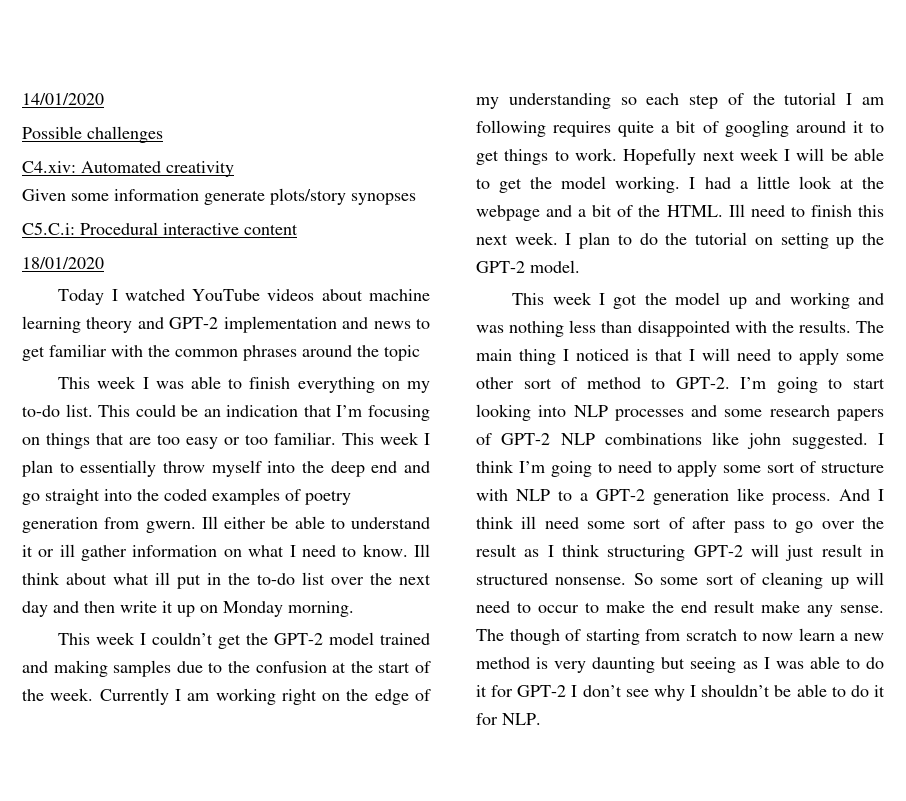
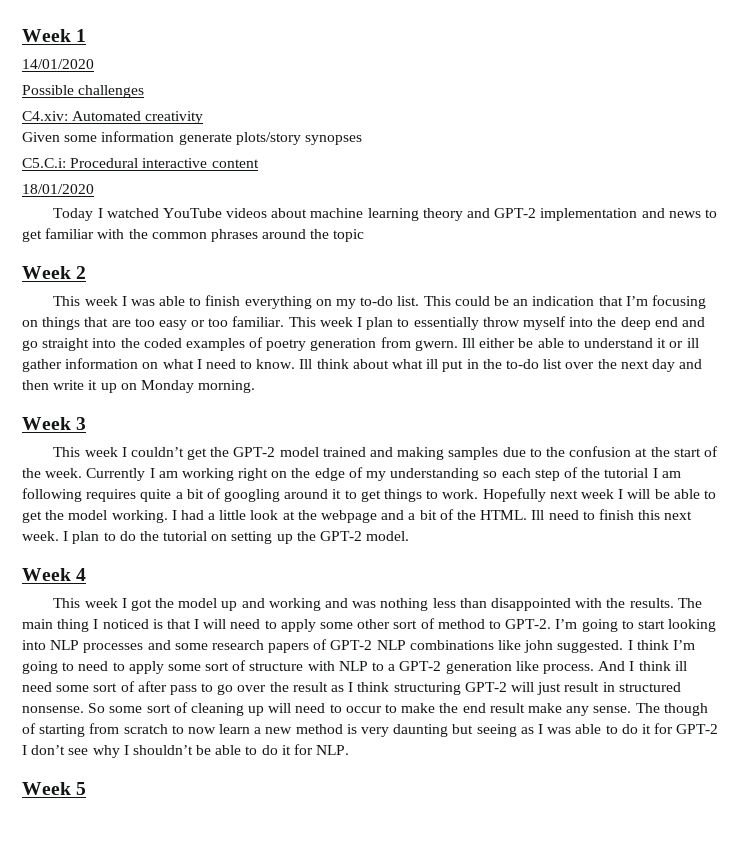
(22, 99) none -> [22,29,87,42] Week 1 //
(420, 353) none -> [22,266,87,279] // Week 2
(354, 609) none -> [22,417,87,430] // Week 3
(580, 266) none -> [22,568,87,581] // Week 4
(541, 719) none -> [22,782,87,795] // Week 5

